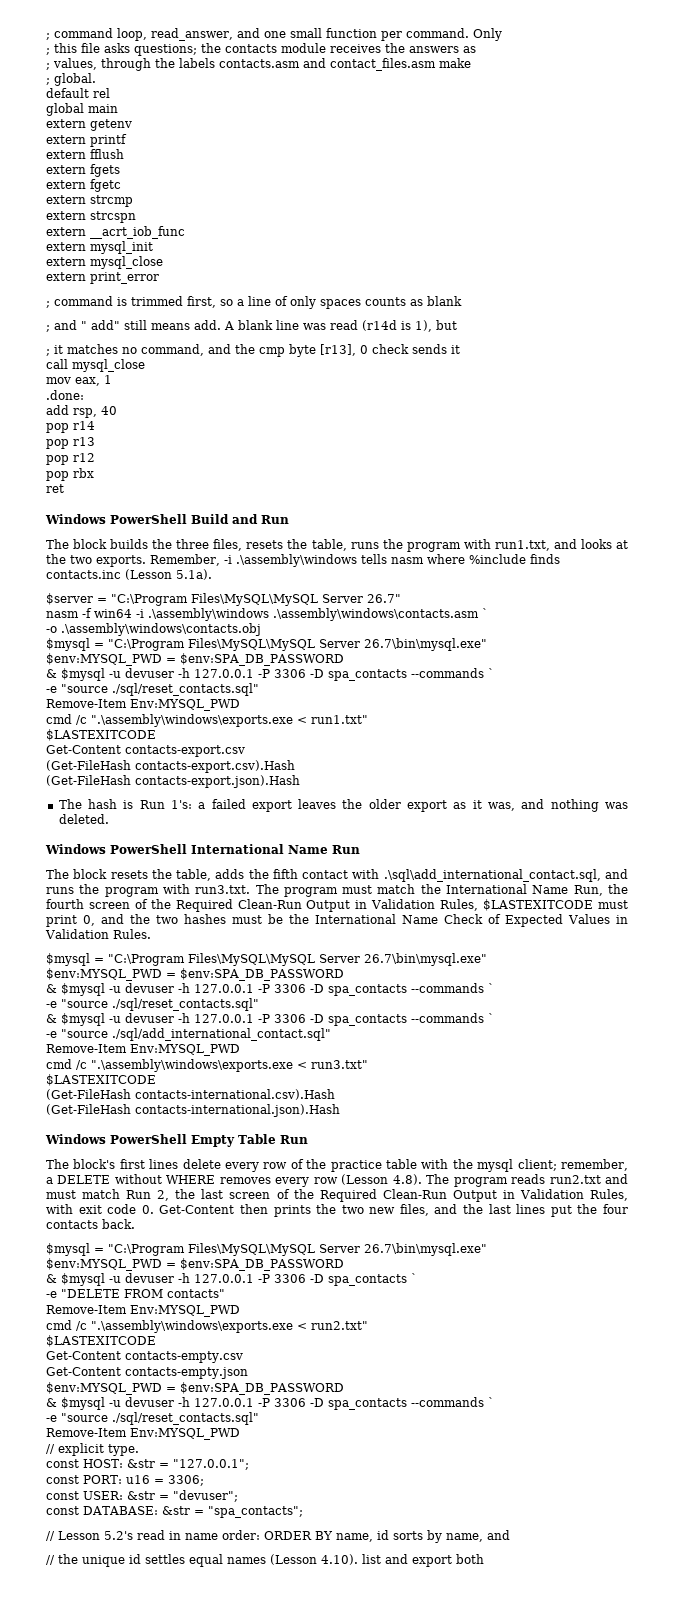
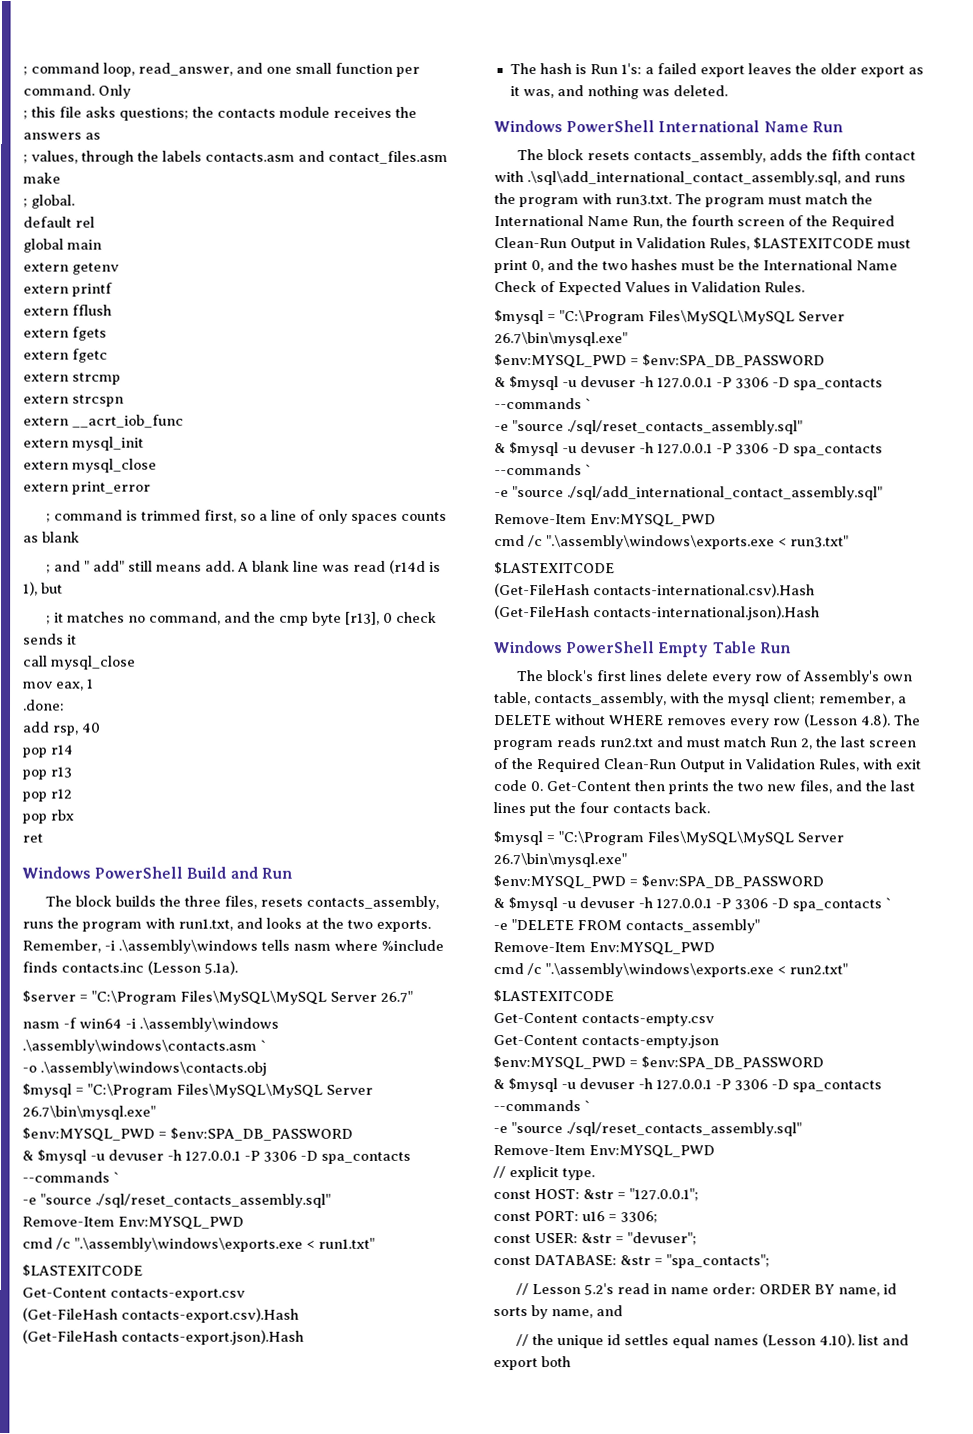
[287,539,347,551] the table, -> [306,895,440,910] contacts_assembly,
[112,683,259,696] ./sql/reset_contacts.sql" -> [95,1193,331,1208] ./sql/reset_contacts_assembly.sql"
[151,869,212,881] the table, -> [633,149,767,164] contacts_assembly,
[383,869,601,882] .\sql\add_international_contact.sql, -> [527,171,841,186] .\sql\add_international_contact_assembly.sql,
[112,998,259,1011] ./sql/reset_contacts.sql" -> [567,420,803,435] ./sql/reset_contacts_assembly.sql"
[112,1028,331,1041] ./sql/add_international_contact.sql" -> [567,486,883,501] ./sql/add_international_contact_assembly.sql"
[306,1159,418,1172] the practice table -> [803,670,914,685] [494,692,667,707] Assembly's own table, contacts_assembly,
[167,1289,225,1298] contacts" -> [625,919,760,934] contacts_assembly"
[112,1412,259,1425] ./sql/reset_contacts.sql" -> [566,1122,802,1137] ./sql/reset_contacts_assembly.sql"

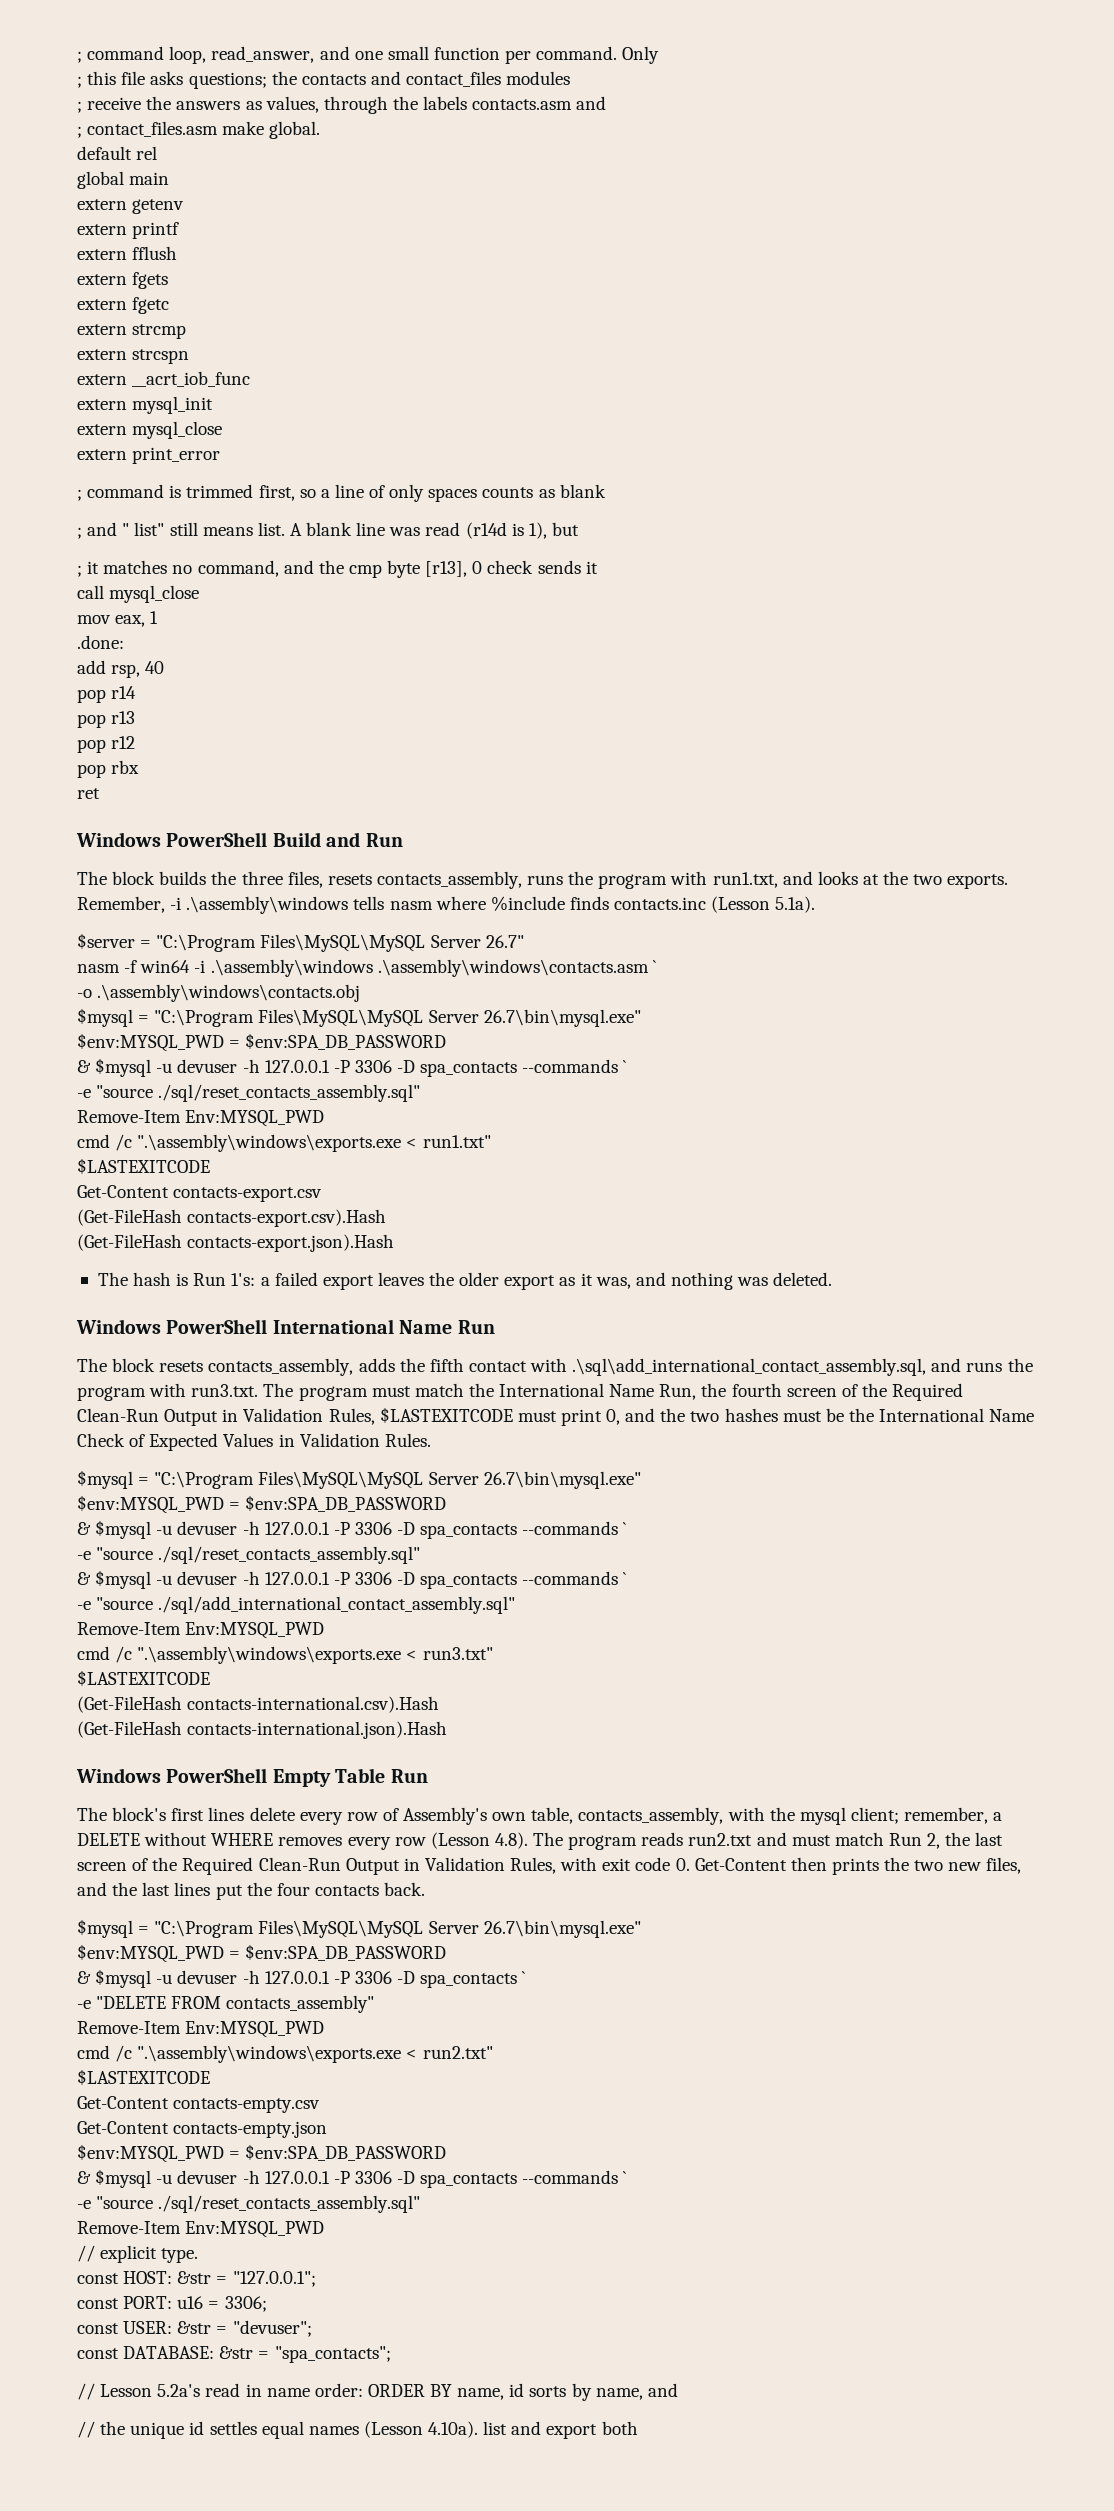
[279,106,392,118] module receives -> [370,71,571,87] [77,97,142,113] and contact_files modules // ; receive
[23,154,28,164] // ; -> (262, 105) none
(325, 156) none -> [77,126,82,138] // ;
[23,198,28,208] // ; -> (265, 128) none
[93,560,126,572] add" -> [134,522,165,536] list"
[205,560,236,572] add. -> [257,522,285,536] list.
[584,1283,615,1296] 5.2's -> [157,2384,201,2397] 5.2a's
[819,1333,856,1348] 4.10). -> [428,2421,479,2438] 4.10a).

